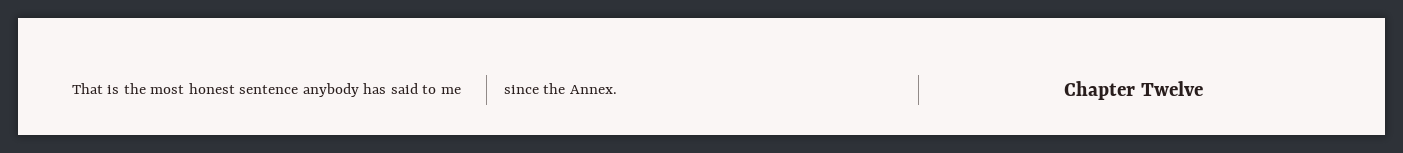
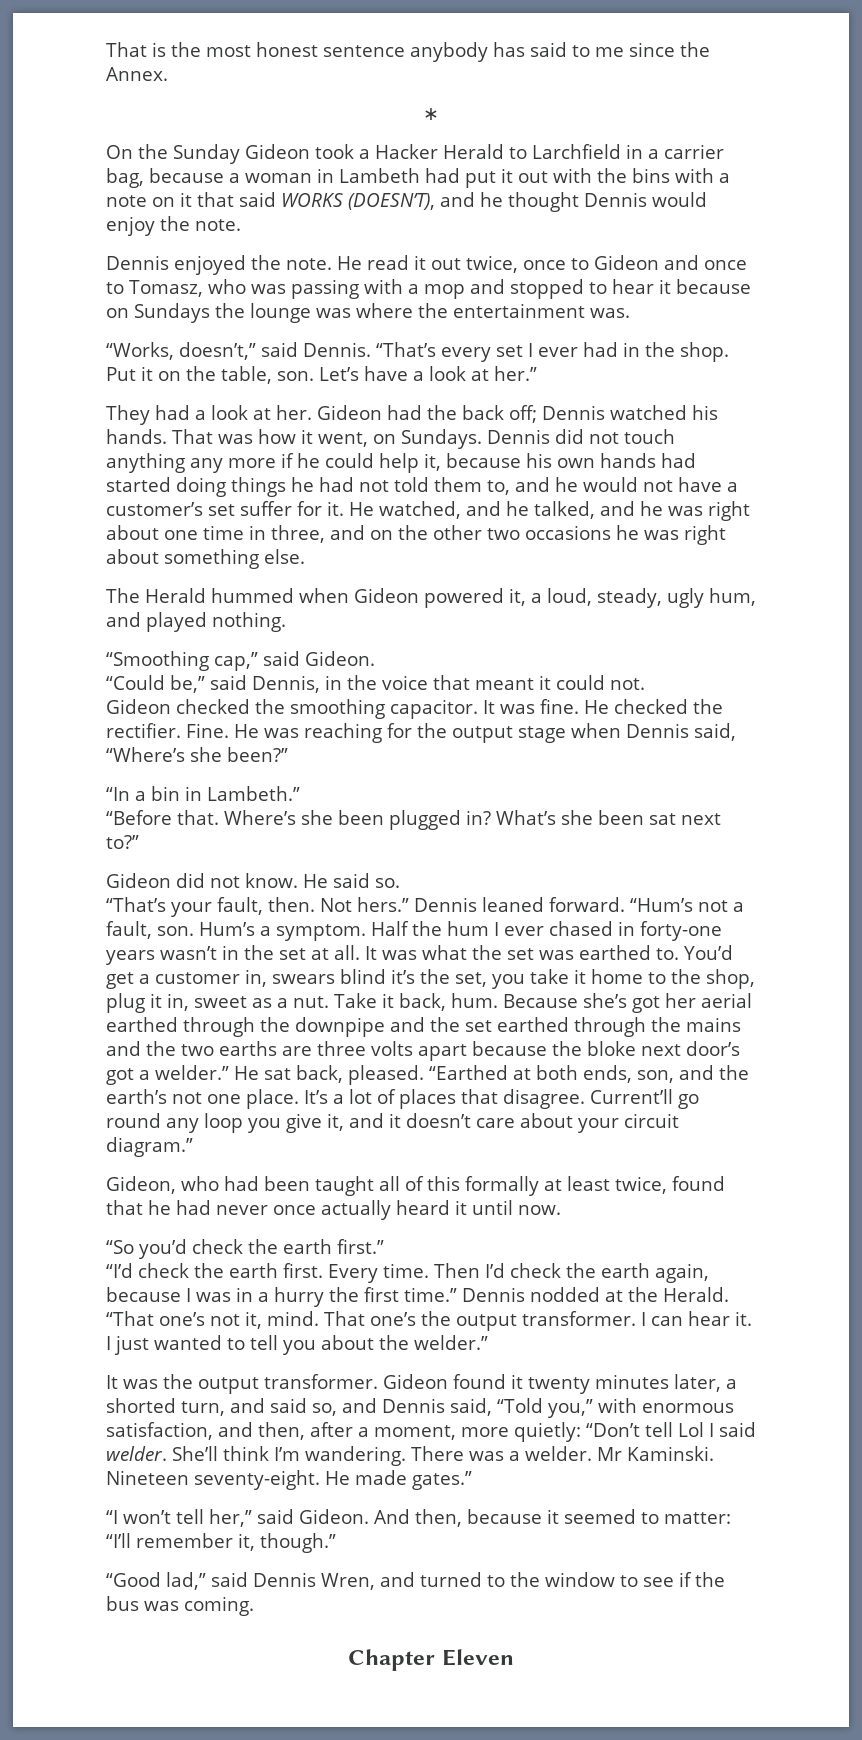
(617, 89) none -> [423,108,439,120] [106,144,724,164] [106,168,730,188] [106,192,707,212] [106,216,241,236] [106,255,747,275] [106,279,751,299] [106,303,630,323] [106,342,729,362] [106,366,537,384] [106,405,718,425] [106,429,675,449] [106,453,696,473] [106,477,738,497] [106,501,751,521] [106,525,726,545] [106,549,305,569] [106,588,756,608] [106,612,286,632] [106,651,375,671] [106,675,645,693] [106,699,723,719] [106,723,736,743] [106,747,288,762] [106,786,300,801] [106,810,721,830] [106,835,139,849] [106,873,400,888] [106,897,744,917] [106,921,722,941] [106,945,733,965] [106,969,755,989] [106,993,752,1013] [106,1017,741,1037] [106,1041,740,1061] [106,1065,749,1085] [106,1089,699,1109] [106,1113,679,1133] [106,1137,193,1157] [106,1176,725,1196] [106,1200,561,1220] [106,1239,384,1259] [106,1263,709,1283] [106,1287,729,1307] [106,1311,752,1331] [106,1335,488,1355] [106,1374,737,1394] [106,1398,734,1418] [106,1422,756,1442] [106,1446,714,1466] [106,1470,472,1490] [106,1509,731,1527] [106,1533,336,1553] [106,1572,725,1590] [106,1596,254,1616] // ∗ // On the Sunday Gideon took a Hacker Herald to Larchfield in a carrier bag, because a woman in Lambeth had put it out with the bins with a note on it that said WORKS (DOESN’T), and he thought Dennis would enjoy the note. // Dennis enjoyed the note. He read it out twice, once to Gideon and once to Tomasz, who was passing with a mop and stopped to hear it because on Sundays the lounge was where the entertainment was. // “Works, doesn’t,” said Dennis. “That’s every set I ever had in the shop. Put it on the table, son. Let’s have a look at her.” // They had a look at her. Gideon had the back off; Dennis watched his hands. That was how it went, on Sundays. Dennis did not touch anything any more if he could help it, because his own hands had started doing things he had not told them to, and he would not have a customer’s set suffer for it. He watched, and he talked, and he was right about one time in three, and on the other two occasions he was right about something else. // The Herald hummed when Gideon powered it, a loud, steady, ugly hum, and played nothing. // “Smoothing cap,” said Gideon. // “Could be,” said Dennis, in the voice that meant it could not. // Gideon checked the smoothing capacitor. It was fine. He checked the rectifier. Fine. He was reaching for the output stage when Dennis said, “Where’s she been?” // “In a bin in Lambeth.” // “Before that. Where’s she been plugged in? What’s she been sat next to?” // Gideon did not know. He said so. // “That’s your fault, then. Not hers.” Dennis leaned forward. “Hum’s not a fault, son. Hum’s a symptom. Half the hum I ever chased in forty-one years wasn’t in the set at all. It was what the set was earthed to. You’d get a customer in, swears blind it’s the set, you take it home to the shop, plug it in, sweet as a nut. Take it back, hum. Because she’s got her aerial earthed through the downpipe and the set earthed through the mains and the two earths are three volts apart because the bloke next door’s got a welder.” He sat back, pleased. “Earthed at both ends, son, and the earth’s not one place. It’s a lot of places that disagree. Current’ll go round any loop you give it, and it doesn’t care about your circuit diagram.” // Gideon, who had been taught all of this formally at least twice, found that he had never once actually heard it until now. // “So you’d check the earth first.” // “I’d check the earth first. Every time. Then I’d check the earth again, because I was in a hurry the first time.” Dennis nodded at the Herald. “That one’s not it, mind. That one’s the output transformer. I can hear it. I just wanted to tell you about the welder.” // It was the output transformer. Gideon found it twenty minutes later, a shorted turn, and said so, and Dennis said, “Told you,” with enormous satisfaction, and then, after a moment, more quietly: “Don’t tell Lol I said welder. She’ll think I’m wandering. There was a welder. Mr Kaminski. Nineteen seventy-eight. He made gates.” // “I won’t tell her,” said Gideon. And then, because it seemed to matter: “I’ll remember it, though.” // “Good lad,” said Dennis Wren, and turned to the window to see if the bus was coming.
[1140,81,1203,96] Twelve -> [441,1649,514,1666] Eleven

